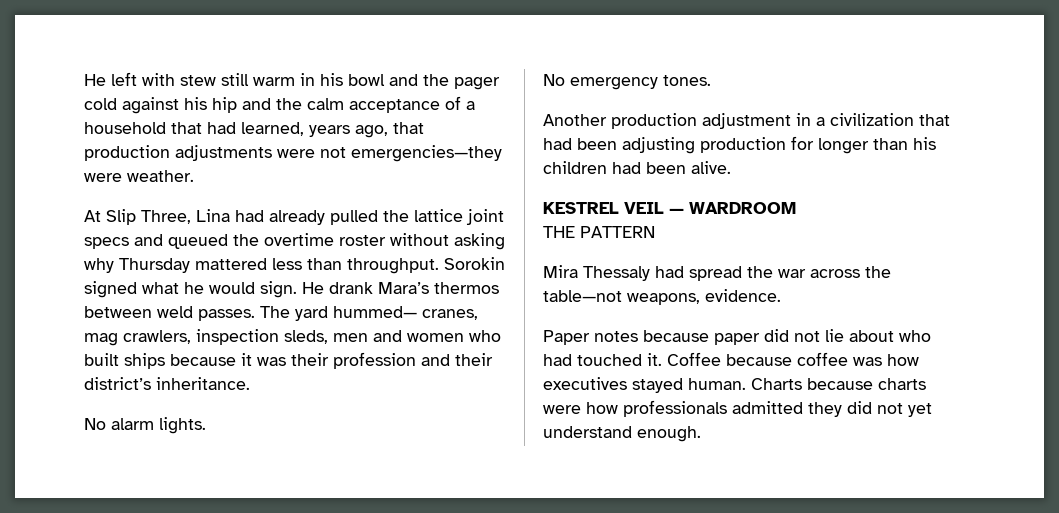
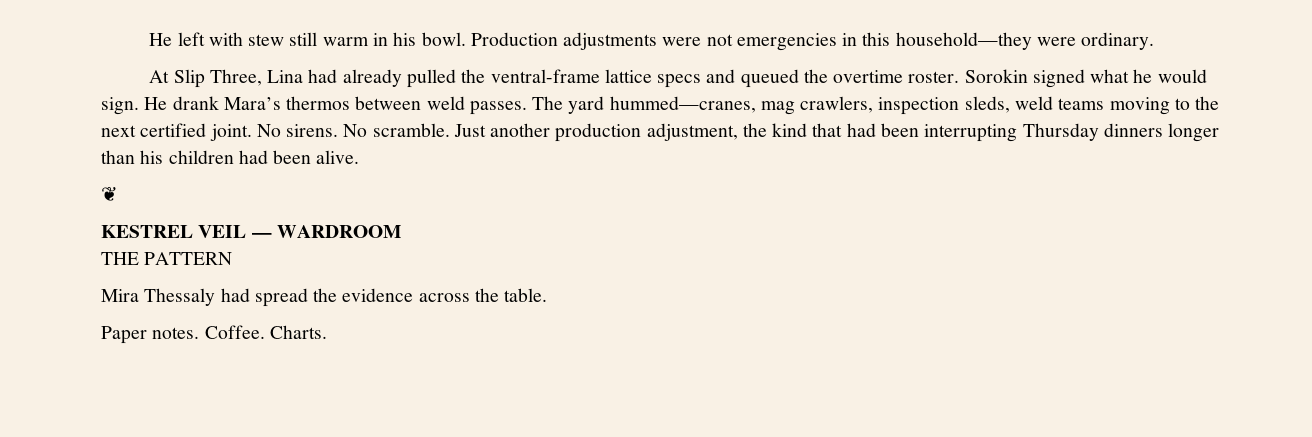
[348,74,500,90] [84,96,475,114] [84,122,424,138] [84,145,502,162] [84,170,194,182] bowl and the pager cold against his hip and the calm acceptance of a household that had learned, years ago, that production adjustments were not emergencies—they were weather. -> [421,32,1155,51] bowl. Production adjustments were not emergencies in this household—they were ordinary.
[414,209,504,225] lattice joint -> [490,69,652,83] ventral-frame lattice
[339,233,505,250] [84,258,439,274] roster without asking why Thursday mattered less than throughput. -> [908,71,960,83] roster.
[333,306,478,320] hummed— cranes, -> [609,96,756,113] hummed—cranes,
[333,330,501,342] [84,352,493,369] [84,377,250,390] [84,417,206,434] [543,74,711,90] [543,113,950,129] [543,136,814,154] men and women who built ships because it was their profession and their district’s inheritance. // No alarm lights. // No emergency tones. // Another production adjustment in a civilization that had been adjusting production for -> [1014,96,1220,115] [101,123,1163,142] weld teams moving to the next certified joint. No sirens. No scramble. Just another production adjustment, the kind that had been interrupting Thursday dinners
(731, 167) none -> [101,186,118,201] // ❦
[778,269,806,278] war -> [342,288,414,302] evidence
[543,289,781,305] [543,329,931,345] [543,352,919,366] [543,377,926,393] [543,400,932,417] [543,426,701,442] table—not weapons, evidence. // Paper notes because paper did not lie about who had touched it. Coffee because coffee was how executives stayed human. Charts because charts were how professionals admitted they did not yet understand enough. -> [504,288,548,302] [101,325,327,344] table. // Paper notes. Coffee. Charts.

